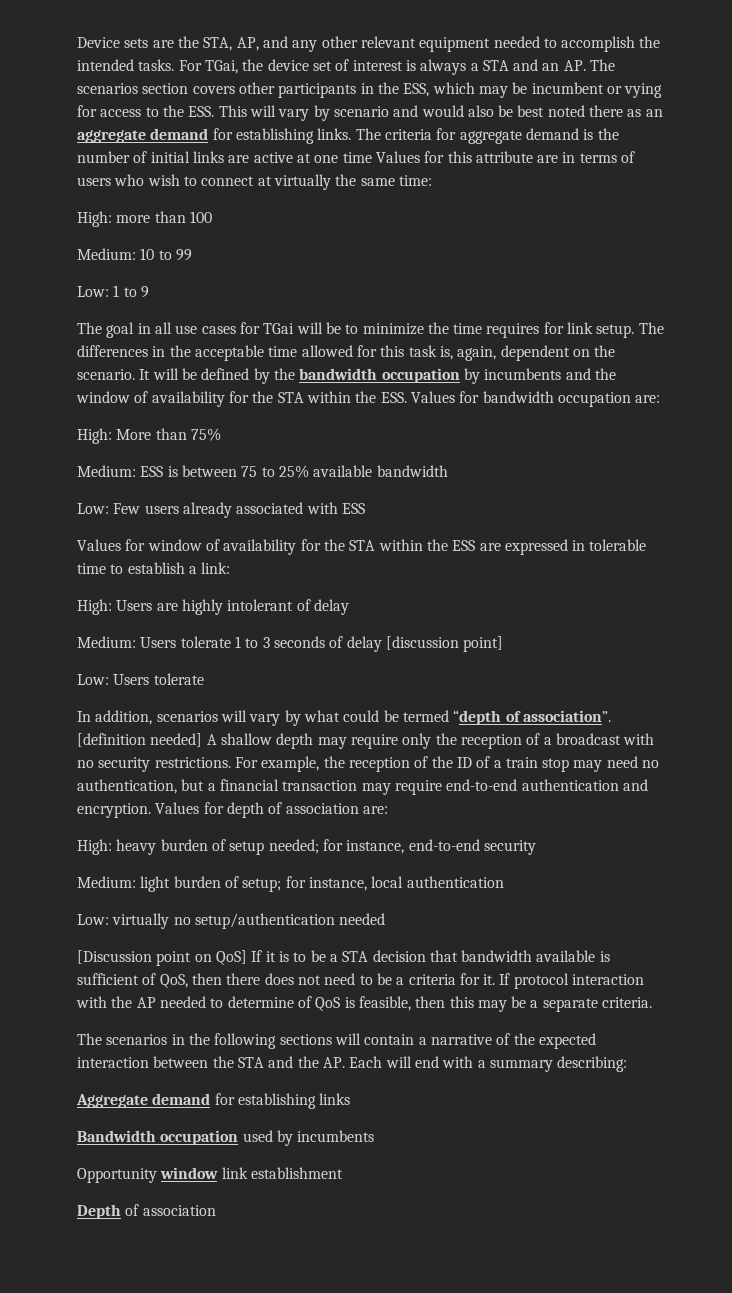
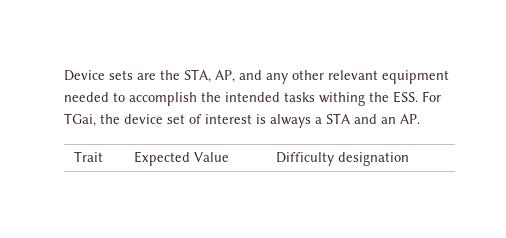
[138,59,175,71] tasks. -> [284,91,418,106] tasks withing the ESS.
[590,59,616,71] [77,82,663,98] [77,105,663,121] [77,128,619,144] [77,151,636,163] [77,174,432,190] [77,211,212,227] [77,248,192,261] [77,285,149,298] [77,322,664,338] [77,345,616,361] [77,368,616,384] [76,391,661,407] [77,428,221,444] [77,465,448,478] [77,502,365,518] [77,539,647,555] [77,562,231,574] [77,599,349,615] [77,636,504,652] [77,673,204,685] [77,710,611,726] [77,733,655,749] [77,756,660,772] [77,779,648,795] [77,802,388,818] [77,839,536,855] [77,876,504,892] [77,913,386,929] [77,950,610,966] [77,973,645,989] [76,996,653,1012] [77,1033,596,1049] [77,1056,628,1072] [76,1093,351,1109] [77,1130,375,1146] [77,1167,343,1183] [77,1204,216,1219] The scenarios section covers other participants in the ESS, which may be incumbent or vying for access to the ESS. This will vary by scenario and would also be best noted there as an aggregate demand for establishing links. The criteria for aggregate demand is the number of initial links are active at one time Values for this attribute are in terms of users who wish to connect at virtually the same time: // High: more than 100 // Medium: 10 to 99 // Low: 1 to 9 // The goal in all use cases for TGai will be to minimize the time requires for link setup. The differences in the acceptable time allowed for this task is, again, dependent on the scenario. It will be defined by the bandwidth occupation by incumbents and the window of availability for the STA within the ESS. Values for bandwidth occupation are: // High: More than 75% // Medium: ESS is between 75 to 25% available bandwidth // Low: Few users already associated with ESS // Values for window of availability for the STA within the ESS are expressed in tolerable time to establish a link: // High: Users are highly intolerant of delay // Medium: Users tolerate 1 to 3 seconds of delay [discussion point] // Low: Users tolerate // In addition, scenarios will vary by what could be termed “depth of association”. [definition needed] A shallow depth may require only the reception of a broadcast with no security restrictions. For example, the reception of the ID of a train stop may need no authentication, but a financial transaction may require end-to-end authentication and encryption. Values for depth of association are: // High: heavy burden of setup needed; for instance, end-to-end security // Medium: light burden of setup; for instance, local authentication // Low: virtually no setup/authentication needed // [Discussion point on QoS] If it is to be a STA decision that bandwidth available is sufficient of QoS, then there does not need to be a criteria for it. If protocol interaction with the AP needed to determine of QoS is feasible, then this may be a separate criteria. // The scenarios in the following sections will contain a narrative of the expected interaction between the STA and the AP. Each will end with a summary describing: // Aggregate demand for establishing links // Bandwidth occupation used by incumbents // Opportunity window link establishment // Depth of association -> [73,151,103,162] [133,151,229,166] [275,152,409,166] // Trait | Expected Value | Difficulty designation

